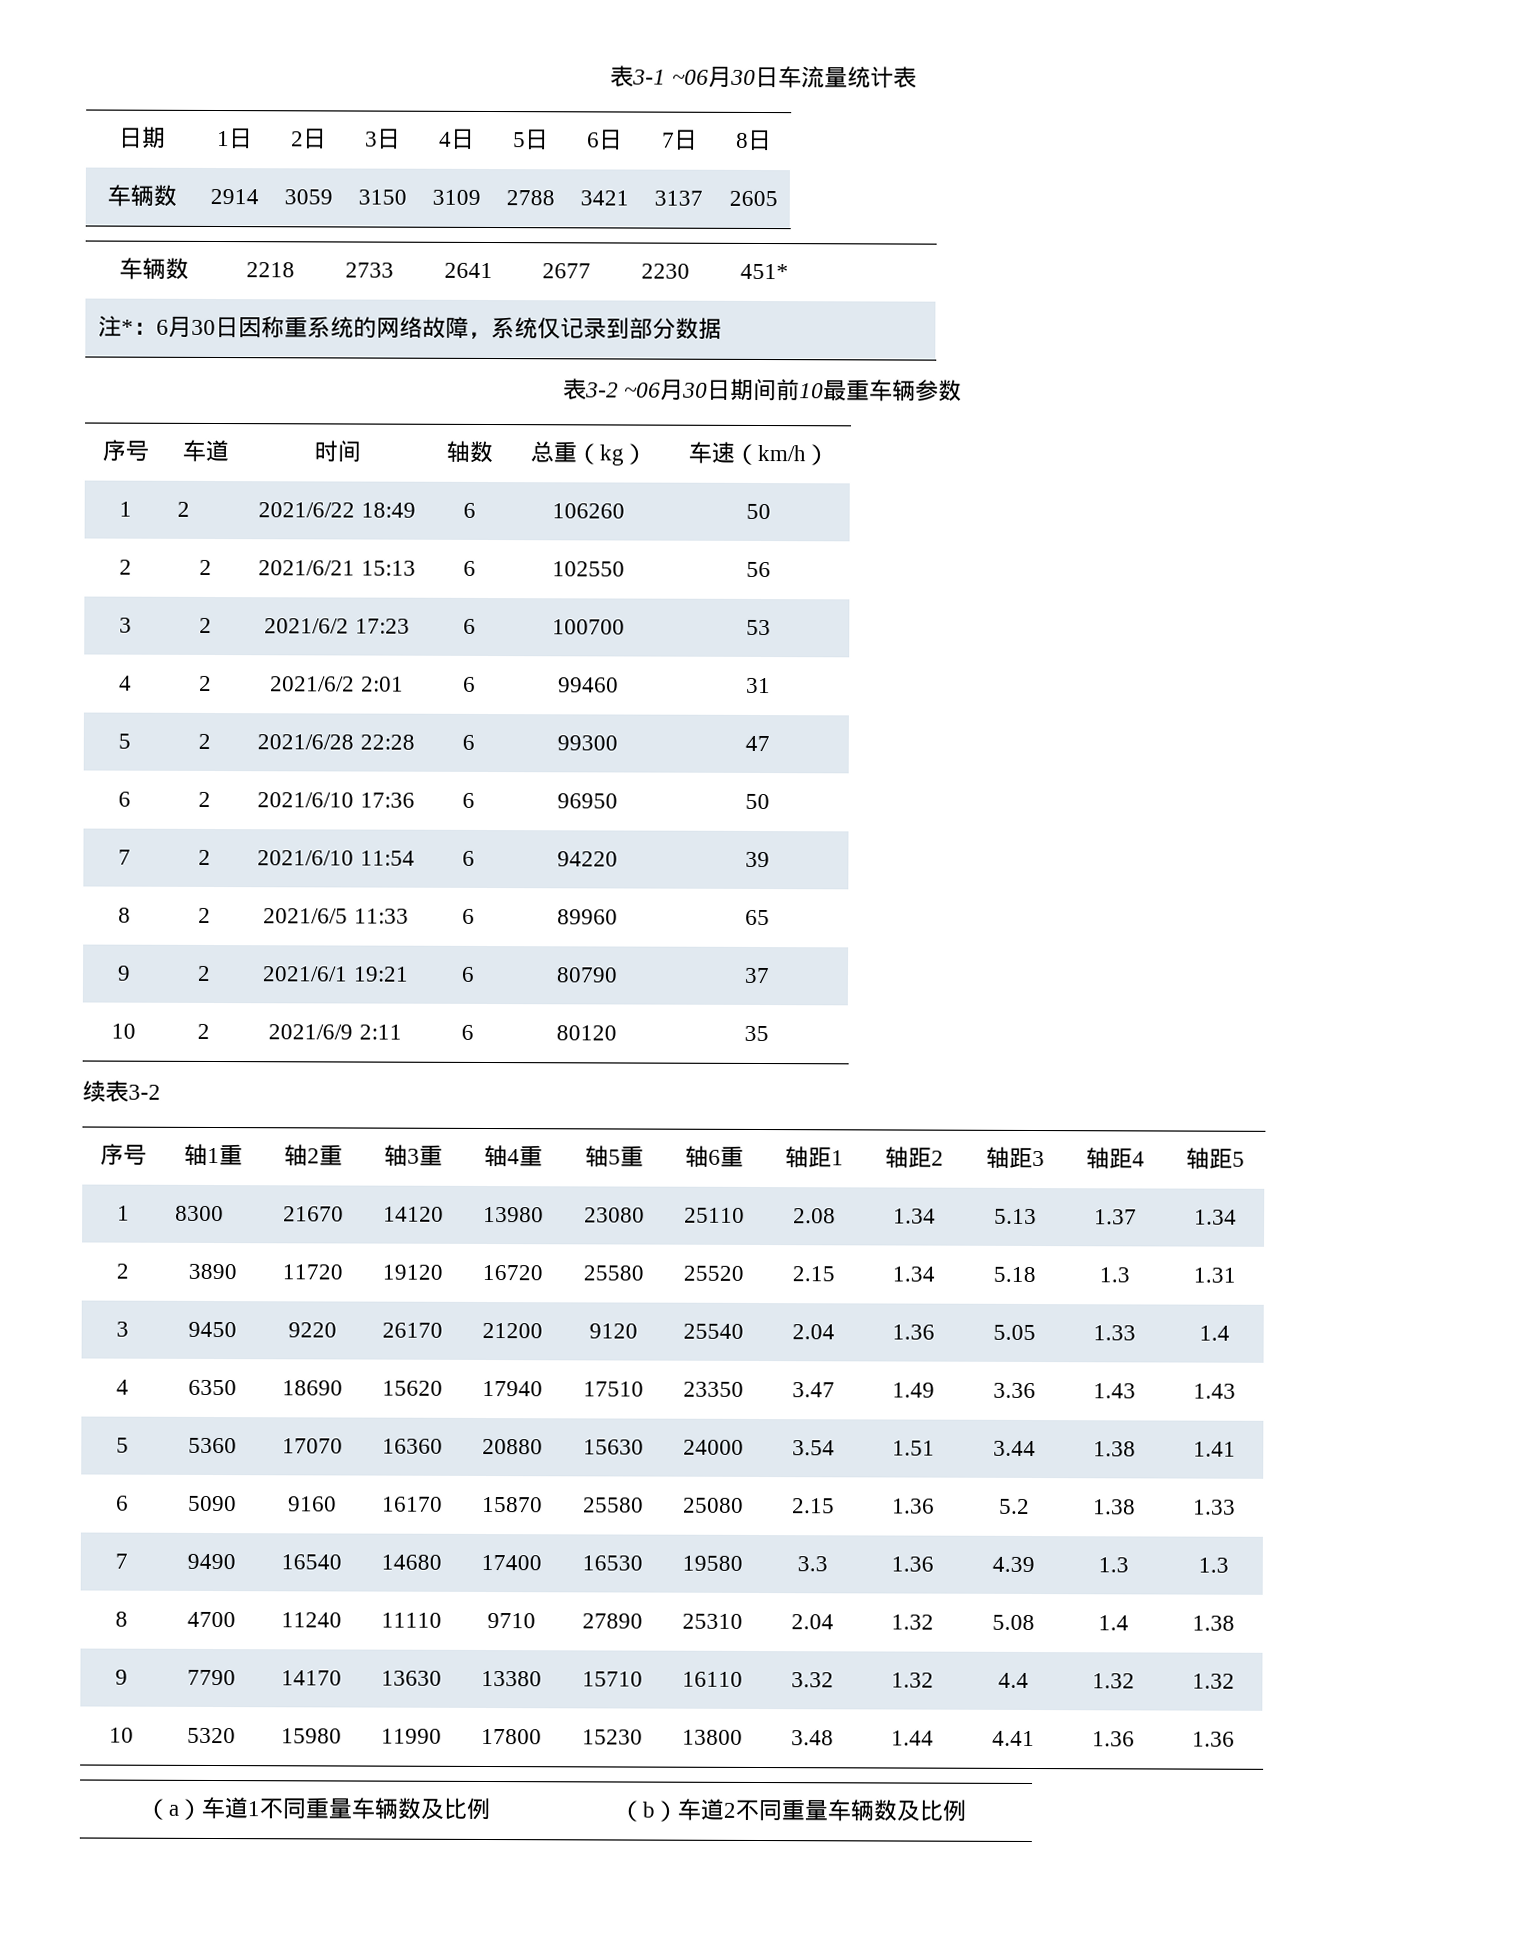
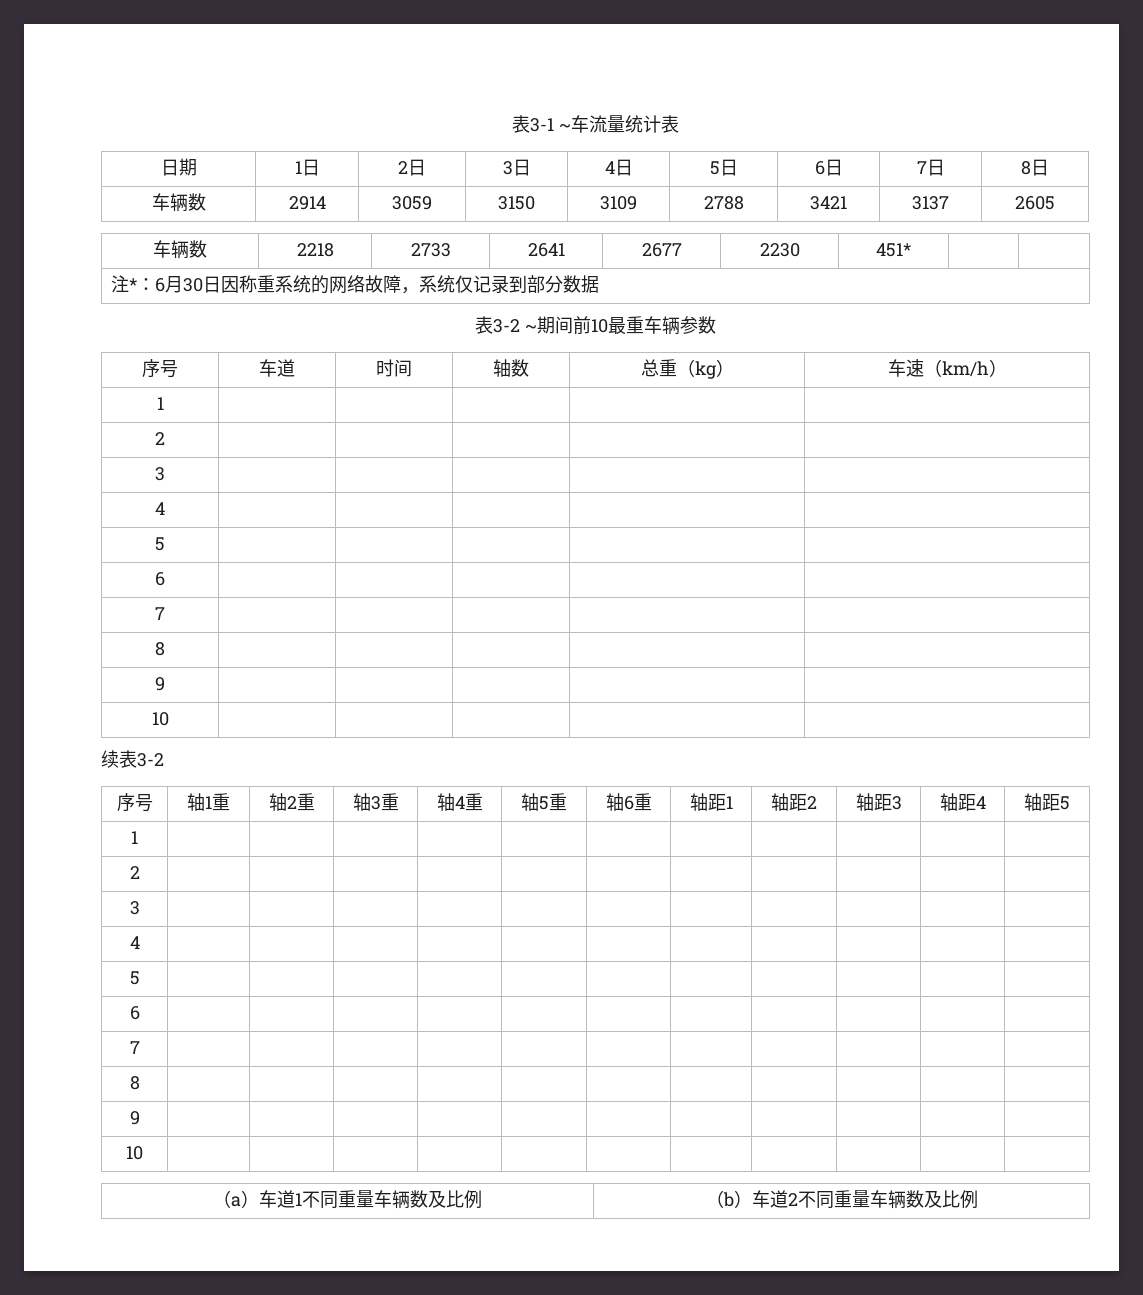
[671,65,779,89] ~06月30日 -> [558,123,571,131] ~
[624,378,732,401] ~06月30日 -> [524,324,537,332] ~
[176,501,190,517] [258,502,416,518] [462,502,476,518] [551,503,625,519] [746,503,771,520] [118,559,132,575] [198,559,212,575] [258,560,416,576] [462,560,476,576] [551,561,625,577] [746,561,771,578] [118,617,132,633] [198,617,212,633] [264,618,410,634] [462,618,476,634] [551,619,625,635] [746,619,771,636] [118,675,132,691] [198,675,212,691] [270,676,404,692] [462,676,476,692] [557,677,619,693] [746,677,771,694] [117,733,131,749] [197,733,211,749] [257,734,415,750] [461,734,475,750] [556,735,618,751] [745,735,770,752] [117,791,131,807] [197,791,211,807] [257,792,415,808] [461,792,475,808] [556,793,618,809] [745,793,770,810] [117,849,131,865] [197,849,211,865] [257,850,415,866] [461,850,475,866] [556,851,618,867] [745,851,770,868] [117,907,131,923] [197,907,211,923] [263,908,409,924] [461,908,475,924] [556,909,618,925] [745,909,770,926] [116,965,131,981] [196,965,211,981] [262,966,409,982] [460,966,475,982] [555,967,618,983] [744,967,770,984] [110,1023,136,1039] [196,1023,210,1039] [268,1024,402,1040] [460,1024,474,1040] [555,1025,617,1041] [744,1025,769,1042] 2 | 2021/6/22 18:49 | 6 | 106260 | 50 // 2 | 2 | 2021/6/21 15:13 | 6 | 102550 | 56 // 3 | 2 | 2021/6/2 17:23 | 6 | 100700 | 53 // 4 | 2 | 2021/6/2 2:01 | 6 | 99460 | 31 // 5 | 2 | 2021/6/28 22:28 | 6 | 99300 | 47 // 6 | 2 | 2021/6/10 17:36 | 6 | 96950 | 50 // 7 | 2 | 2021/6/10 11:54 | 6 | 94220 | 39 // 8 | 2 | 2021/6/5 11:33 | 6 | 89960 | 65 // 9 | 2 | 2021/6/1 19:21 | 6 | 80790 | 37 // 10 | 2 | 2021/6/9 2:11 | 6 | 80120 | 35 -> [155,432,165,445] [155,467,165,481] [155,502,165,515] [155,537,165,551] [155,572,165,586] [155,607,165,620] [155,642,165,656] [155,677,165,691] [151,712,169,726] | | | | // 2 | | | | | // 3 | | | | | // 4 | | | | | // 5 | | | | | // 6 | | | | | // 7 | | | | | // 8 | | | | | // 9 | | | | | // 10 | | | | |
[174,1205,224,1222] [282,1206,344,1222] [382,1206,444,1222] [483,1206,544,1223] [583,1207,645,1223] [683,1207,745,1223] [792,1208,836,1224] [893,1208,936,1224] [993,1208,1037,1225] [1093,1209,1137,1225] [1193,1209,1237,1225] [115,1263,129,1279] [187,1263,237,1280] [281,1264,343,1280] [381,1264,443,1280] [482,1264,543,1281] [582,1265,644,1281] [682,1265,744,1281] [791,1266,835,1282] [892,1266,935,1282] [992,1266,1036,1283] [1098,1267,1130,1283] [1192,1267,1236,1283] [115,1321,129,1337] [187,1321,237,1338] [287,1322,337,1338] [381,1322,443,1338] [482,1322,543,1339] [588,1323,638,1339] [682,1323,744,1339] [791,1324,835,1340] [892,1324,935,1340] [992,1324,1036,1341] [1092,1325,1136,1341] [1198,1325,1230,1341] [115,1379,129,1395] [187,1379,237,1396] [281,1380,343,1396] [381,1380,443,1396] [482,1380,543,1397] [582,1381,644,1397] [682,1381,744,1397] [791,1382,835,1398] [892,1382,935,1398] [992,1382,1036,1399] [1092,1383,1136,1399] [1192,1383,1236,1399] [115,1437,129,1453] [187,1437,237,1454] [281,1438,343,1454] [381,1438,443,1454] [482,1438,543,1455] [582,1439,644,1455] [682,1439,744,1455] [791,1440,835,1456] [892,1440,935,1456] [992,1440,1036,1457] [1092,1441,1136,1457] [1192,1441,1236,1457] [115,1495,129,1511] [187,1495,237,1512] [287,1496,337,1512] [381,1496,443,1512] [482,1496,543,1513] [582,1497,644,1513] [682,1497,744,1513] [791,1498,835,1514] [892,1498,935,1514] [998,1498,1030,1514] [1092,1499,1136,1515] [1192,1499,1236,1515] [114,1553,128,1569] [186,1553,236,1570] [280,1554,342,1570] [380,1554,442,1570] [481,1554,542,1571] [581,1555,643,1571] [681,1555,743,1571] [796,1556,828,1572] [891,1556,934,1572] [991,1556,1035,1573] [1097,1557,1129,1573] [1197,1557,1229,1573] [114,1611,128,1627] [186,1611,236,1628] [280,1612,342,1628] [380,1612,442,1628] [487,1613,536,1629] [581,1613,643,1629] [681,1613,743,1629] [790,1614,834,1630] [891,1614,934,1630] [991,1614,1035,1631] [1097,1615,1129,1631] [1191,1615,1235,1631] [114,1669,128,1685] [186,1669,236,1686] [280,1670,342,1686] [380,1670,442,1686] [481,1670,542,1687] [581,1671,643,1687] [681,1671,743,1687] [790,1672,834,1688] [891,1672,934,1688] [997,1672,1029,1688] [1091,1673,1135,1689] [1191,1673,1235,1689] [108,1727,134,1743] [186,1727,236,1744] [280,1728,342,1744] [380,1728,442,1744] [481,1728,542,1745] [581,1729,643,1745] [681,1729,743,1745] [790,1730,834,1746] [891,1730,934,1746] [991,1730,1035,1747] [1091,1731,1135,1747] [1191,1731,1235,1747] 8300 | 21670 | 14120 | 13980 | 23080 | 25110 | 2.08 | 1.34 | 5.13 | 1.37 | 1.34 // 2 | 3890 | 11720 | 19120 | 16720 | 25580 | 25520 | 2.15 | 1.34 | 5.18 | 1.3 | 1.31 // 3 | 9450 | 9220 | 26170 | 21200 | 9120 | 25540 | 2.04 | 1.36 | 5.05 | 1.33 | 1.4 // 4 | 6350 | 18690 | 15620 | 17940 | 17510 | 23350 | 3.47 | 1.49 | 3.36 | 1.43 | 1.43 // 5 | 5360 | 17070 | 16360 | 20880 | 15630 | 24000 | 3.54 | 1.51 | 3.44 | 1.38 | 1.41 // 6 | 5090 | 9160 | 16170 | 15870 | 25580 | 25080 | 2.15 | 1.36 | 5.2 | 1.38 | 1.33 // 7 | 9490 | 16540 | 14680 | 17400 | 16530 | 19580 | 3.3 | 1.36 | 4.39 | 1.3 | 1.3 // 8 | 4700 | 11240 | 11110 | 9710 | 27890 | 25310 | 2.04 | 1.32 | 5.08 | 1.4 | 1.38 // 9 | 7790 | 14170 | 13630 | 13380 | 15710 | 16110 | 3.32 | 1.32 | 4.4 | 1.32 | 1.32 // 10 | 5320 | 15980 | 11990 | 17800 | 15230 | 13800 | 3.48 | 1.44 | 4.41 | 1.36 | 1.36 -> [129,866,140,879] [129,901,140,915] [129,936,140,949] [129,971,140,985] [129,1006,140,1020] [129,1041,140,1054] [129,1076,140,1090] [129,1111,140,1125] [126,1146,143,1160] | | | | | | | | | | // 2 | | | | | | | | | | | // 3 | | | | | | | | | | | // 4 | | | | | | | | | | | // 5 | | | | | | | | | | | // 6 | | | | | | | | | | | // 7 | | | | | | | | | | | // 8 | | | | | | | | | | | // 9 | | | | | | | | | | | // 10 | | | | | | | | | | |

